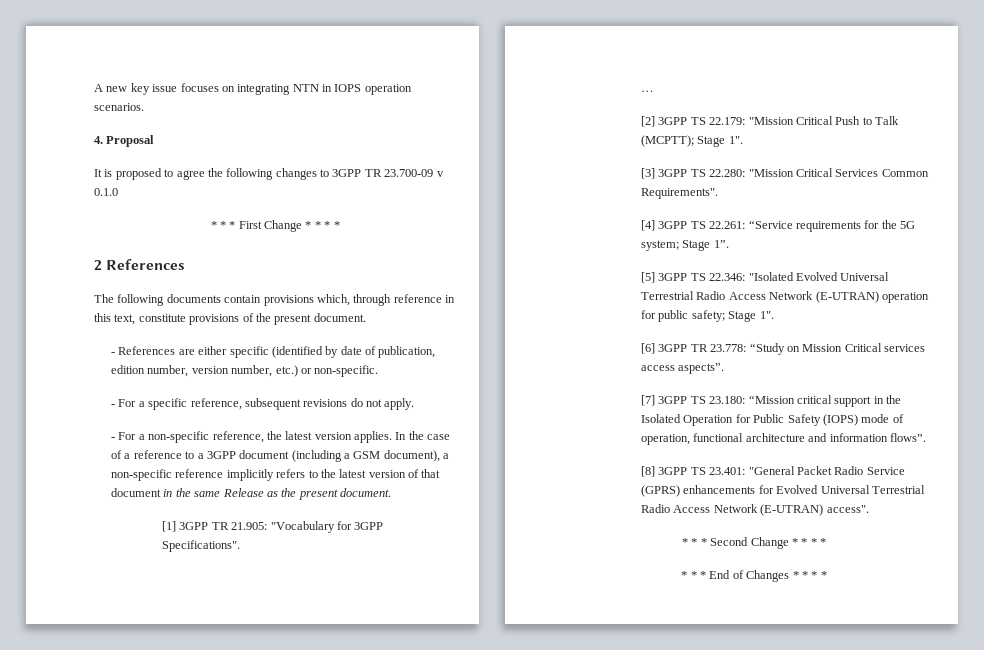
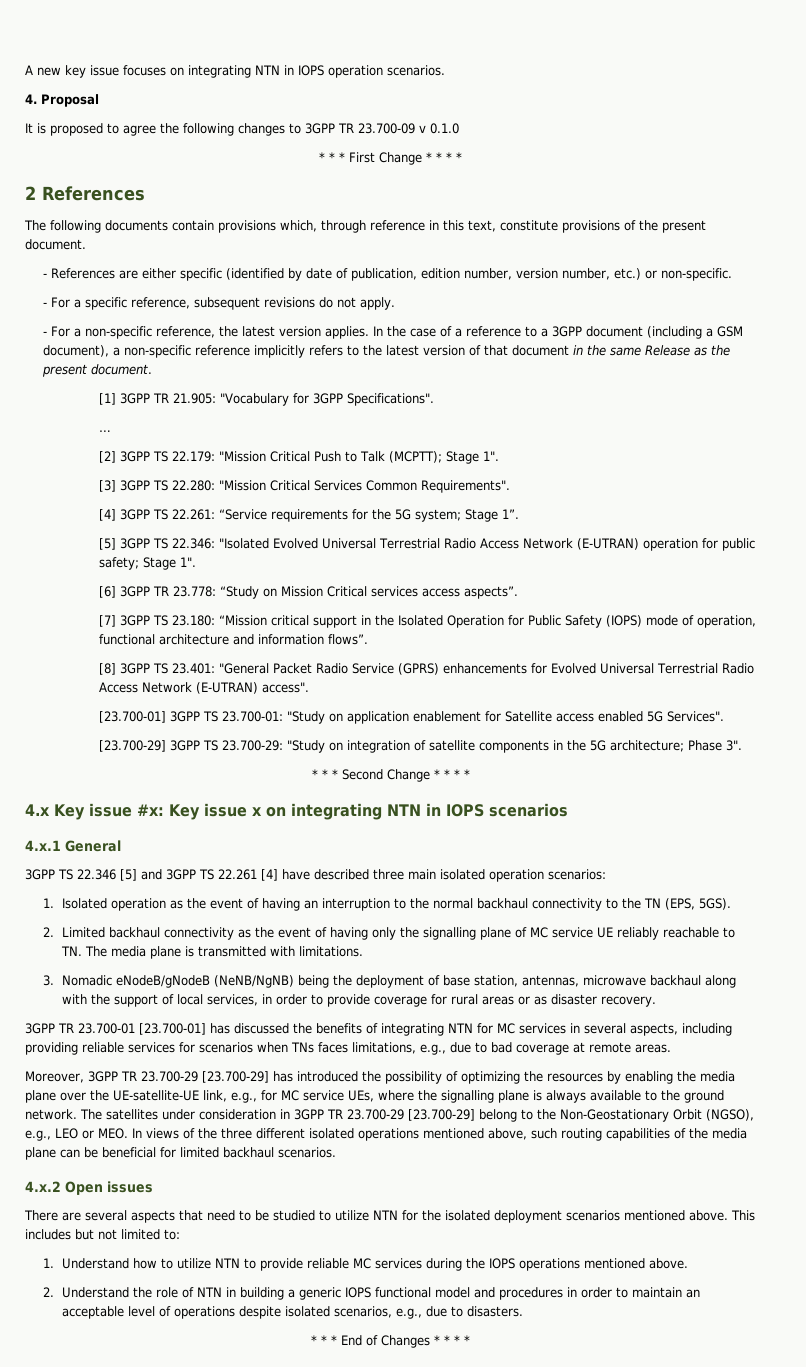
(869, 509) none -> [98,711,724,724] [98,740,742,753] // [23.700-01] 3GPP TS 23.700-01: "Study on application enablement for Satellite access enabled 5G Services". // [23.700-29] 3GPP TS 23.700-29: "Study on integration of satellite components in the 5G architecture; Phase 3".
(826, 542) none -> [25,803,568,820] [25,840,121,852] [25,869,606,882] [43,898,731,911] [43,927,735,940] [60,946,363,959] [43,975,736,988] [61,994,656,1007] [25,1023,732,1036] [25,1042,671,1055] [25,1071,735,1084] [25,1090,724,1103] [25,1109,754,1122] [25,1128,747,1141] [25,1147,336,1160] [25,1181,153,1195] [24,1210,755,1223] [25,1229,180,1240] [43,1258,688,1271] [43,1287,700,1300] [61,1306,523,1319] // 4.x Key issue #x: Key issue x on integrating NTN in IOPS scenarios // 4.x.1 General // 3GPP TS 22.346 [5] and 3GPP TS 22.261 [4] have described three main isolated operation scenarios: // 1. Isolated operation as the event of having an interruption to the normal backhaul connectivity to the TN (EPS, 5GS). // 2. Limited backhaul connectivity as the event of having only the signalling plane of MC service UE reliably reachable to TN. The media plane is transmitted with limitations. // 3. Nomadic eNodeB/gNodeB (NeNB/NgNB) being the deployment of base station, antennas, microwave backhaul along with the support of local services, in order to provide coverage for rural areas or as disaster recovery. // 3GPP TR 23.700-01 [23.700-01] has discussed the benefits of integrating NTN for MC services in several aspects, including providing reliable services for scenarios when TNs faces limitations, e.g., due to bad coverage at remote areas. // Moreover, 3GPP TR 23.700-29 [23.700-29] has introduced the possibility of optimizing the resources by enabling the media plane over the UE-satellite-UE link, e.g., for MC service UEs, where the signalling plane is always available to the ground network. The satellites under consideration in 3GPP TR 23.700-29 [23.700-29] belong to the Non-Geostationary Orbit (NGSO), e.g., LEO or MEO. In views of the three different isolated operations mentioned above, such routing capabilities of the media plane can be beneficial for limited backhaul scenarios. // 4.x.2 Open issues // There are several aspects that need to be studied to utilize NTN for the isolated deployment scenarios mentioned above. This includes but not limited to: // 1. Understand how to utilize NTN to provide reliable MC services during the IOPS operations mentioned above. // 2. Understand the role of NTN in building a generic IOPS functional model and procedures in order to maintain an acceptable level of operations despite isolated scenarios, e.g., due to disasters.

